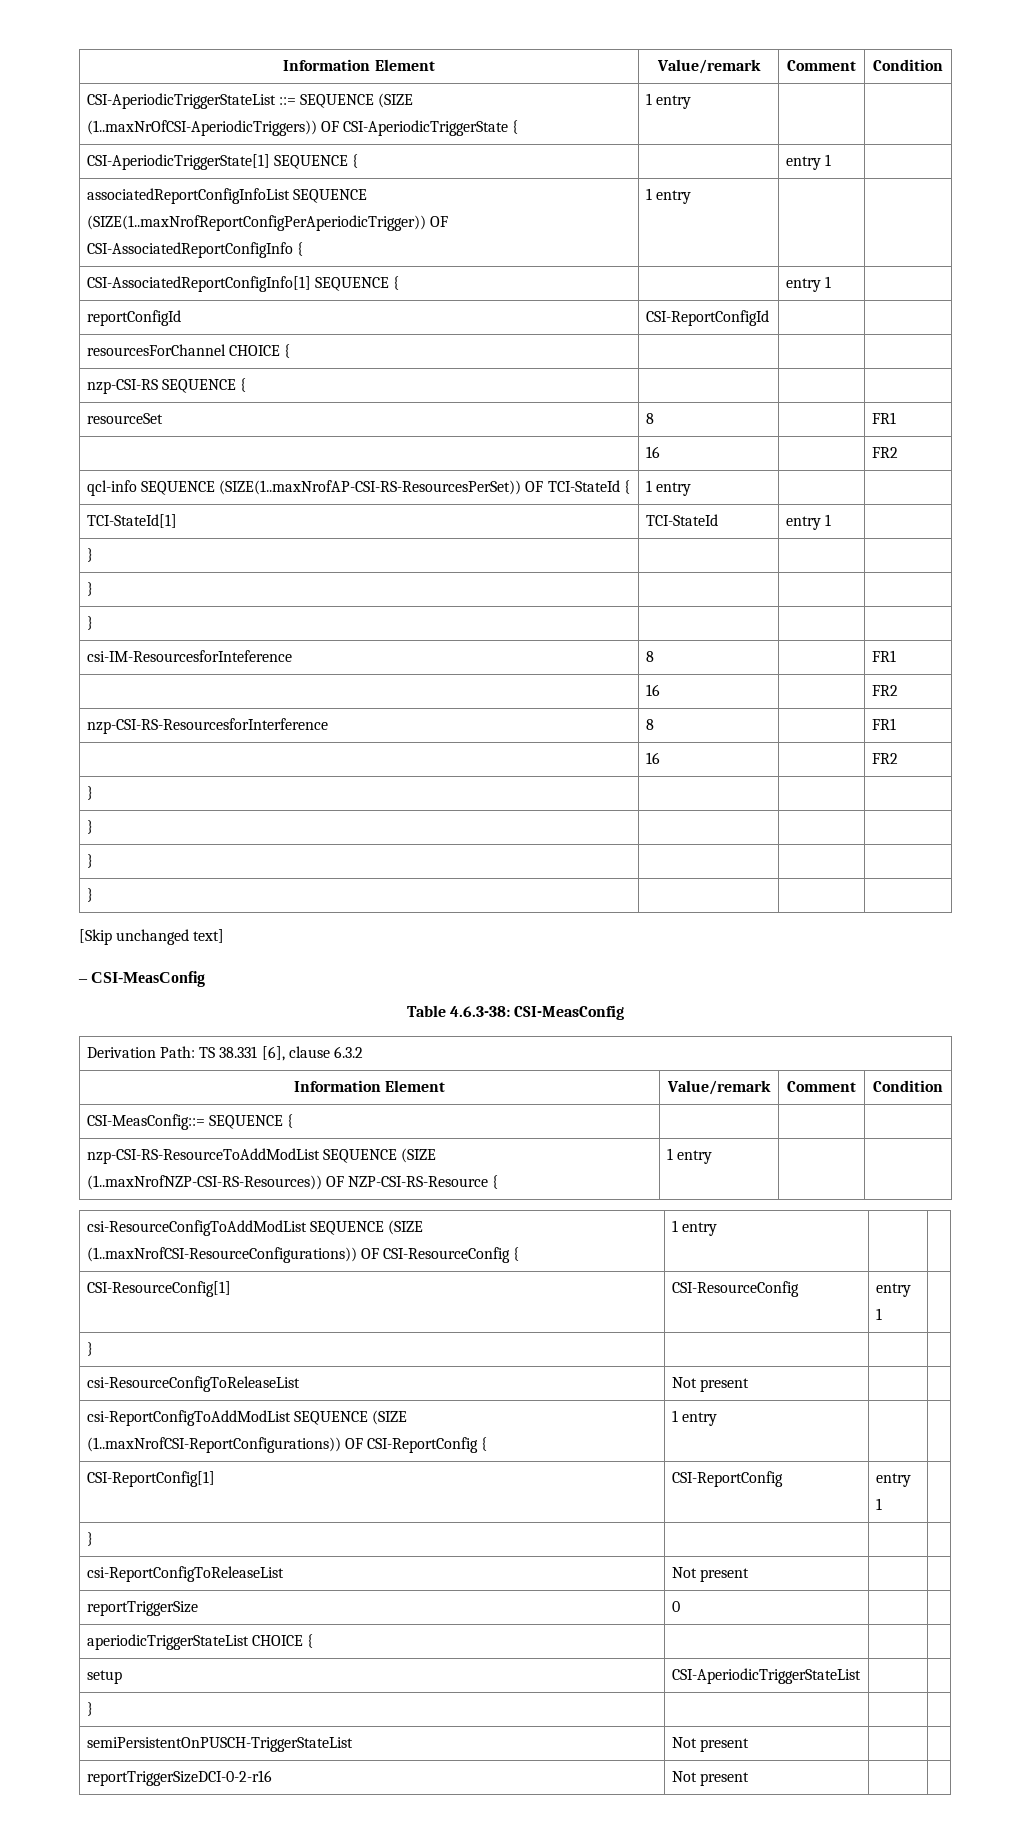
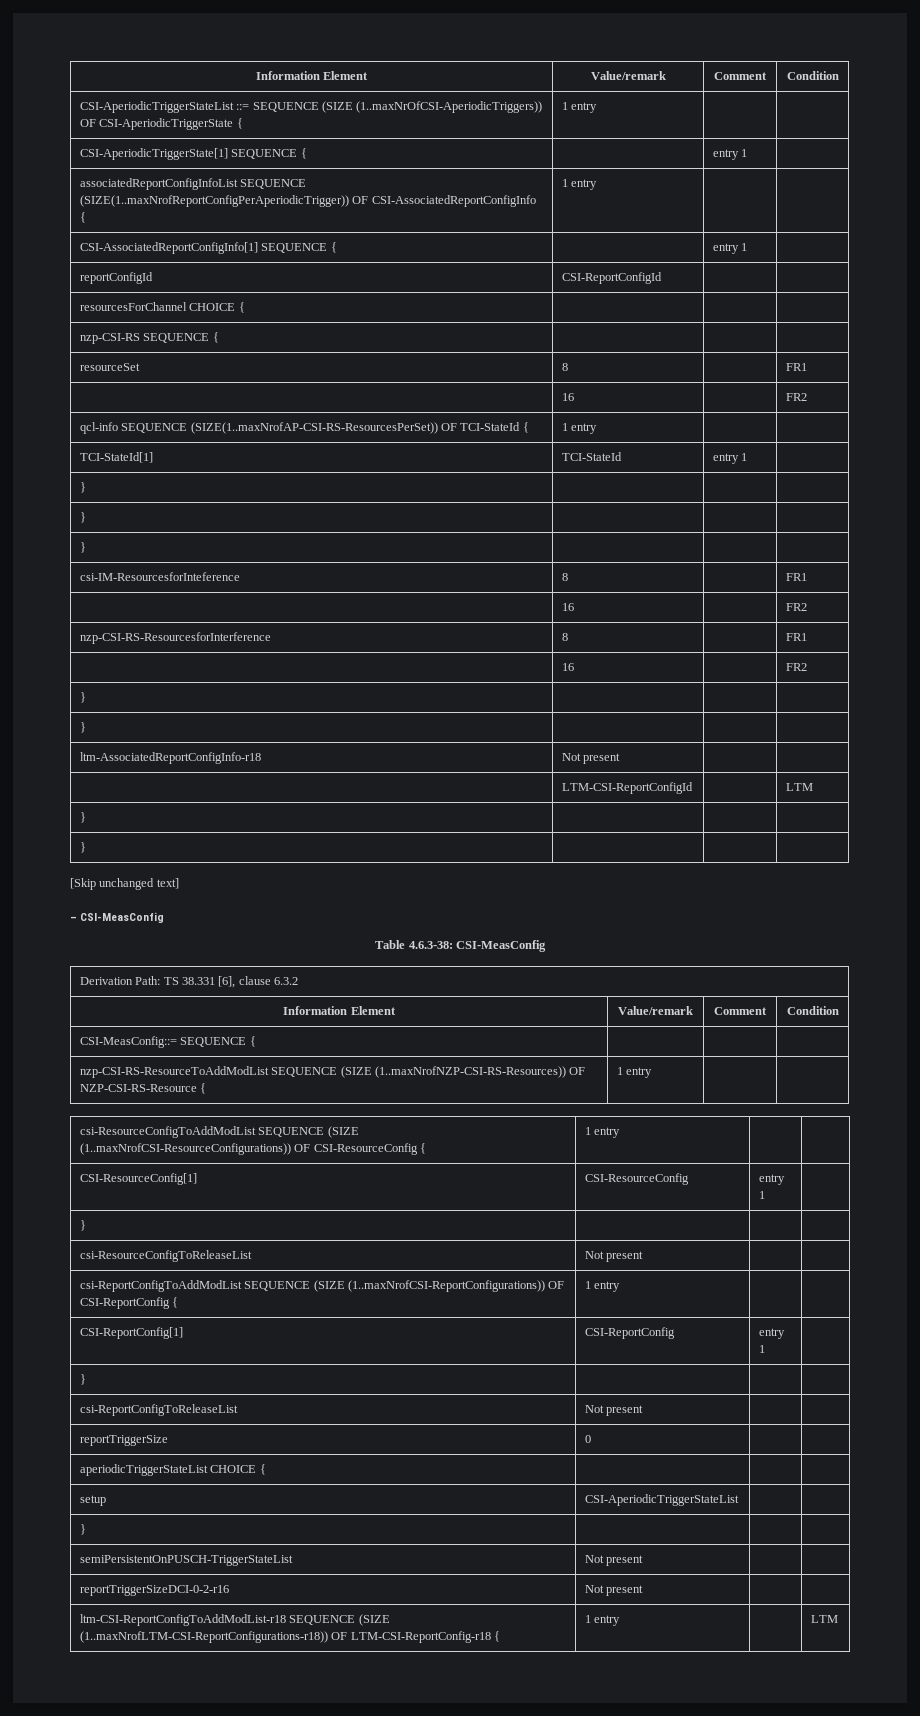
(93, 827) none -> [79,752,261,764] [561,753,621,764] [561,782,693,794] [785,783,813,791] // ltm-AssociatedReportConfigInfo-r18 | Not present | | // | LTM-CSI-ReportConfigId | | LTM
(750, 1779) none -> [79,1614,390,1626] [79,1631,501,1643] [584,1615,621,1626] [810,1615,838,1623] // ltm-CSI-ReportConfigToAddModList-r18 SEQUENCE (SIZE (1..maxNrofLTM-CSI-ReportConfigurations-r18)) OF LTM-CSI-ReportConfig-r18 { | 1 entry | | LTM

